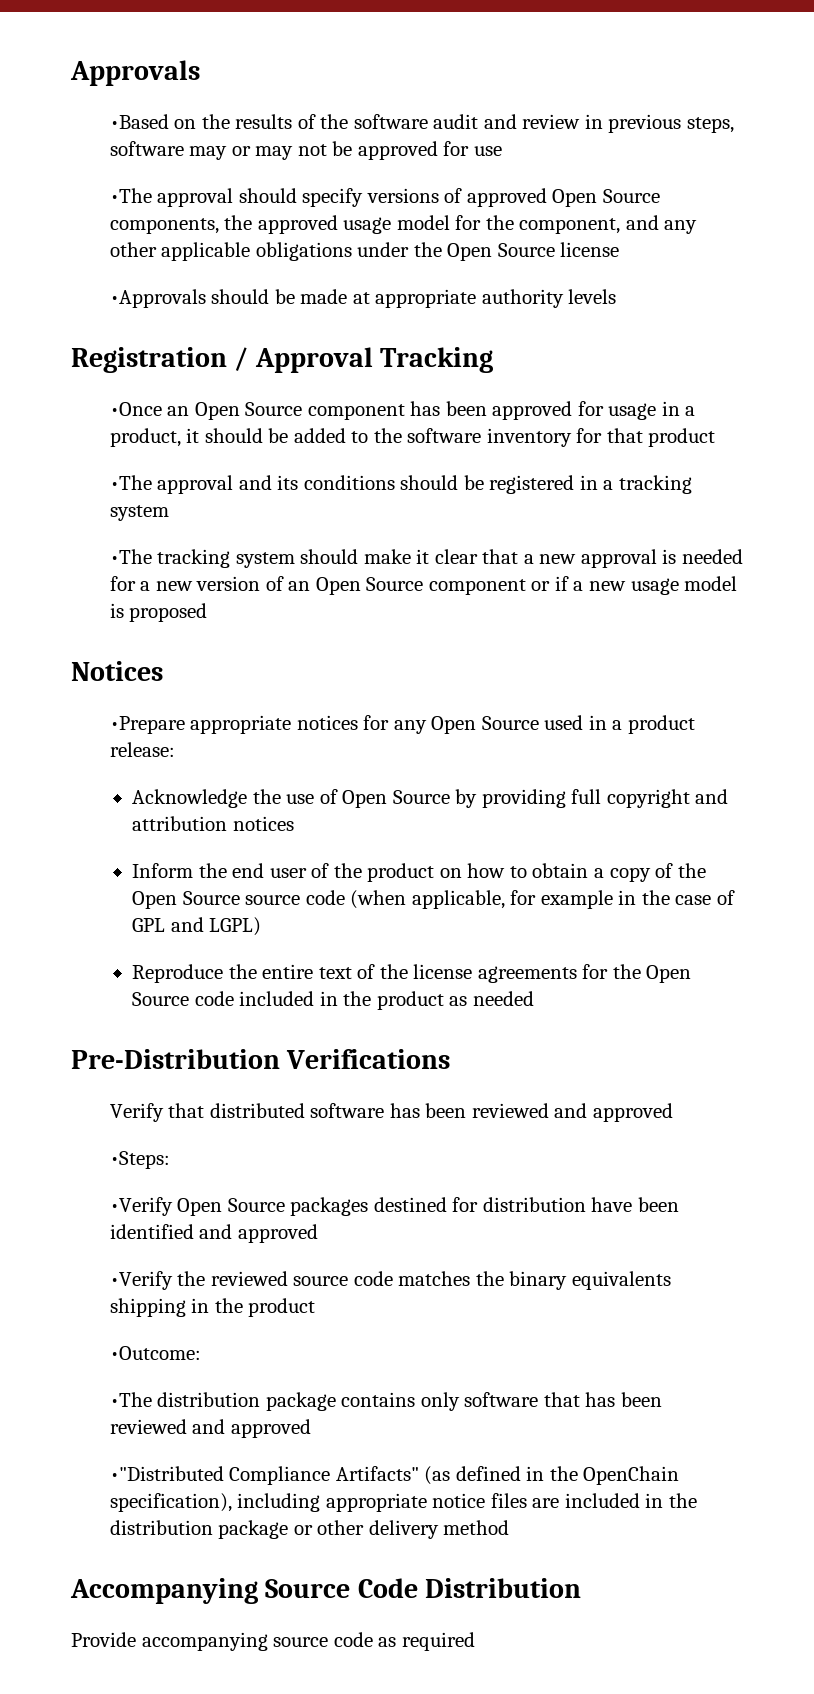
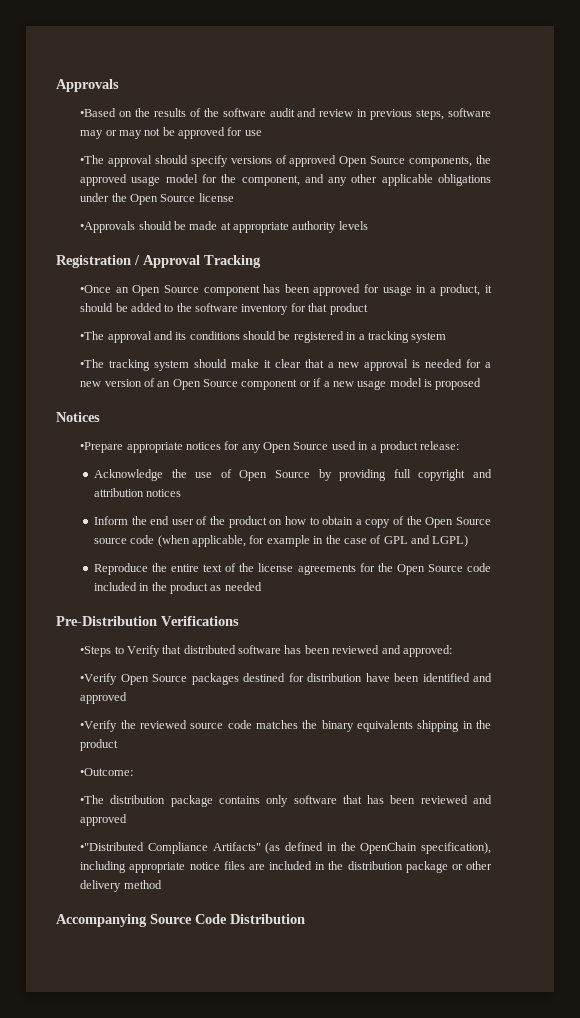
(451, 1059) none -> [80,646,124,657] •Steps to
[592,1103,673,1122] [109,1151,170,1169] approved // •Steps: -> [402,645,452,657] approved:
[71,1632,475,1651] // Provide accompanying source code as required -> (305, 919) none

